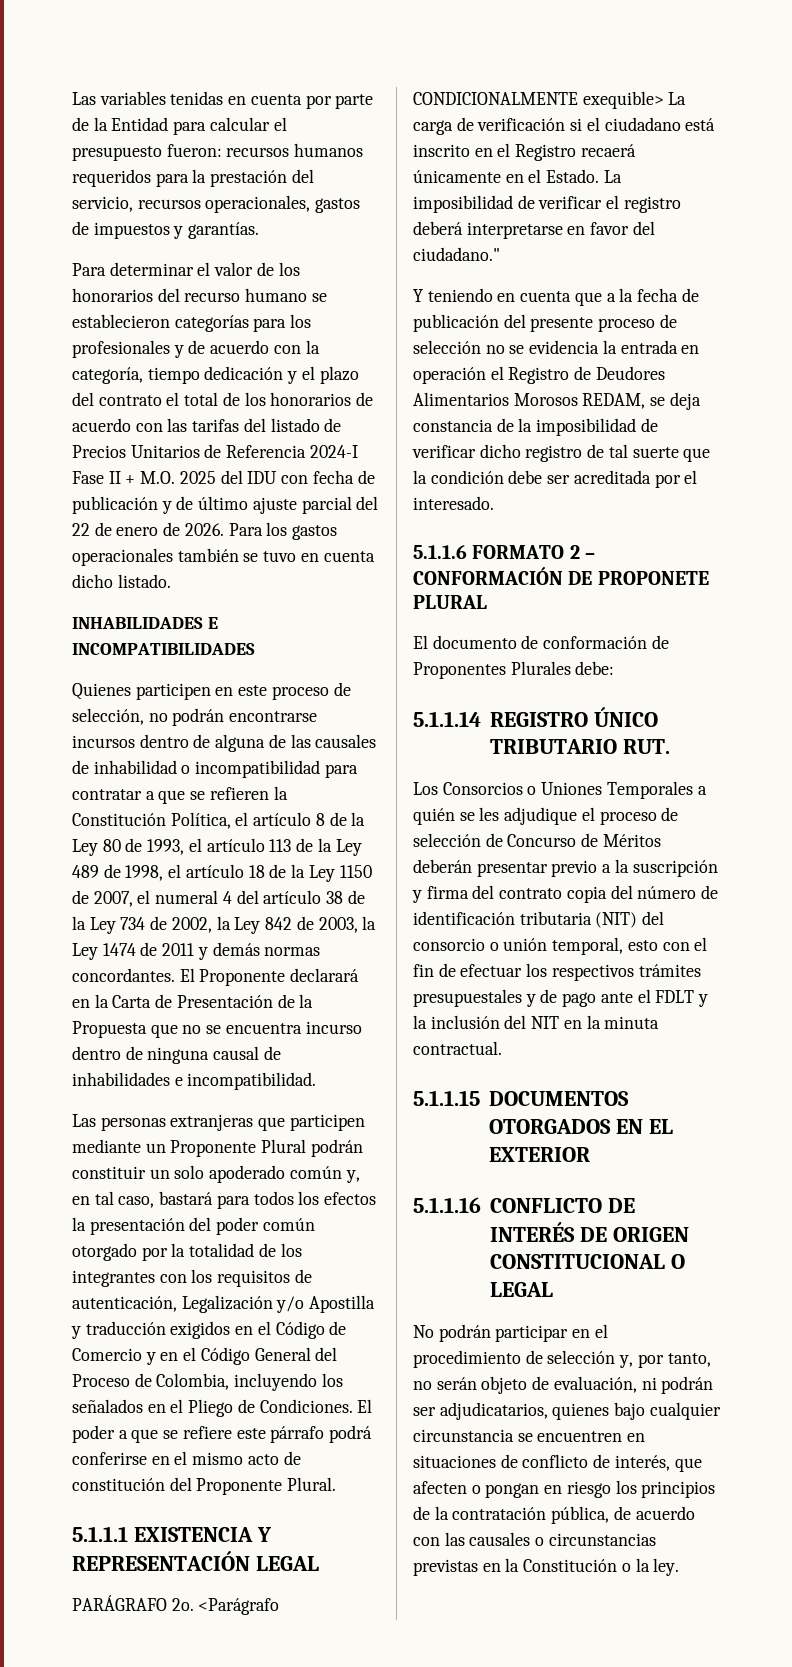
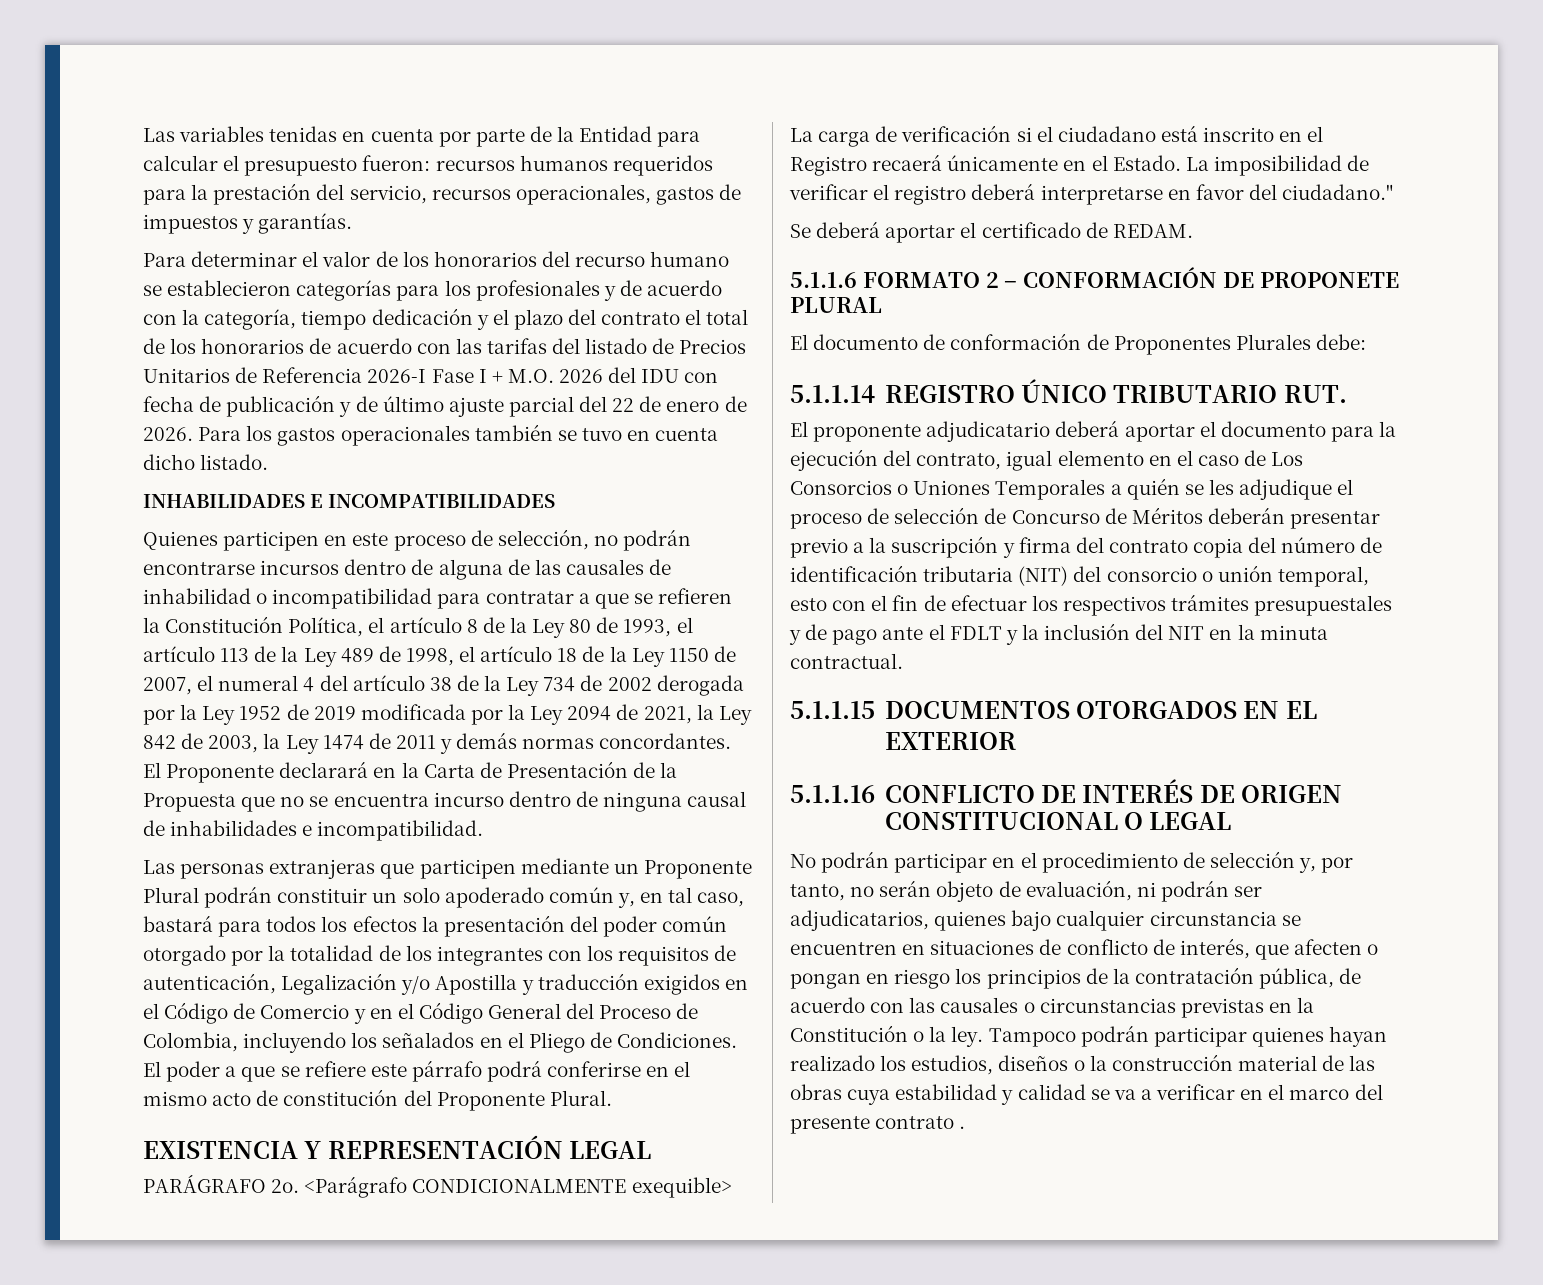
[309,445,358,458] [72,471,121,484] 2024-I Fase II -> [367,369,487,383] 2026-I Fase I
[179,471,216,484] 2025 -> [559,369,604,383] 2026
[171,917,212,933] 2002, -> [607,675,744,696] [143,704,692,725] 2002 derogada por la Ley 1952 de 2019 modificada por la Ley 2094 de 2021,
[72,1526,128,1542] 5.1.1.1 -> (612, 1098) none
[413,288,699,306] [413,314,677,332] [413,340,700,354] [413,366,665,384] [413,392,701,410] [413,418,658,436] [412,444,711,462] [413,470,698,488] [413,496,494,510] Y teniendo en cuenta que a la fecha de publicación del presente proceso de selección no se evidencia la entrada en operación el Registro de Deudores Alimentarios Morosos REDAM, se deja constancia de la imposibilidad de verificar dicho registro de tal suerte que la condición debe ser acreditada por el interesado. -> [790,221,1193,243] Se deberá aportar el certificado de REDAM.
(670, 746) none -> [790,420,1397,442] [790,449,1267,471] El proponente adjudicatario deberá aportar el documento para la ejecución del contrato, igual elemento en el caso de
(680, 1567) none -> [988,1025,1388,1047] [790,1054,1376,1075] [790,1084,1383,1105] [790,1116,966,1134] Tampoco podrán participar quienes hayan realizado los estudios, diseños o la construcción material de las obras cuya estabilidad y calidad se va a verificar en el marco del presente contrato .

